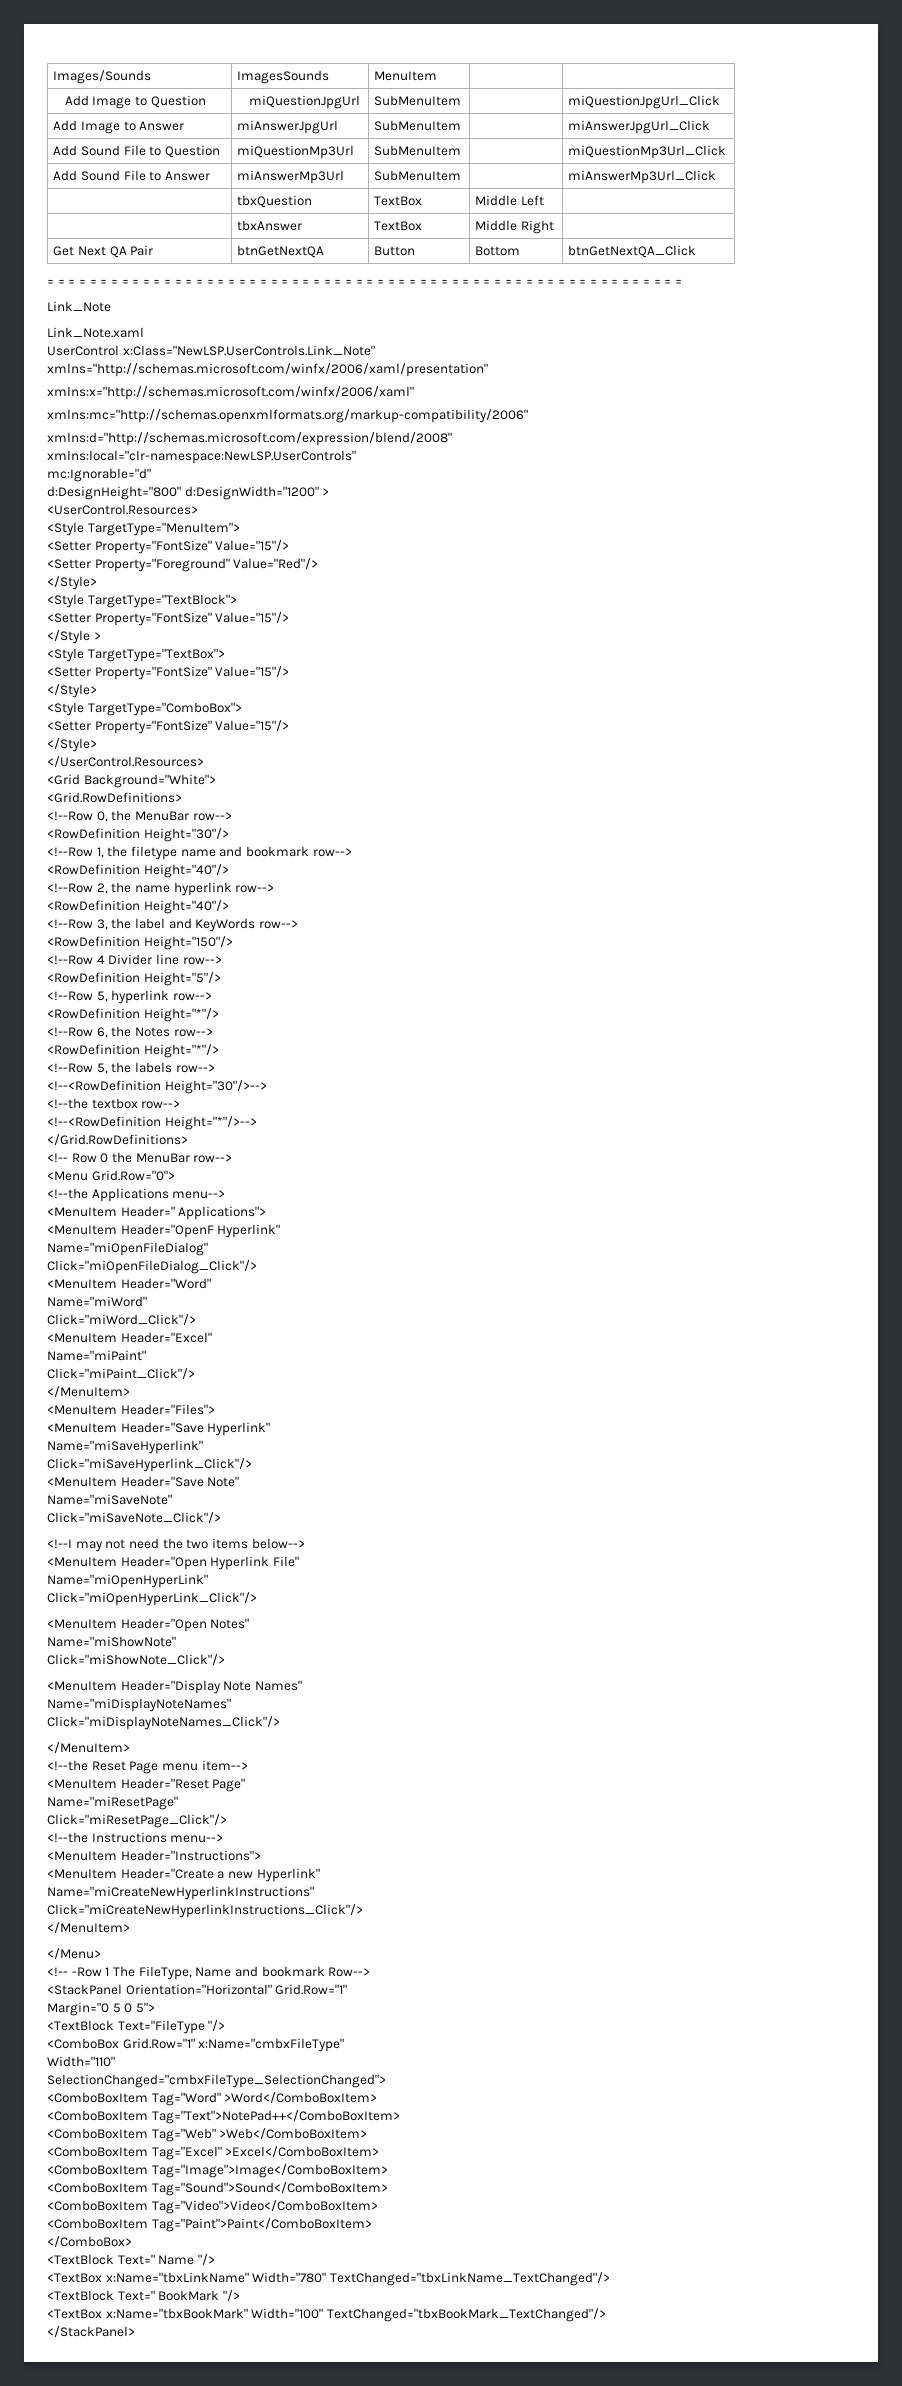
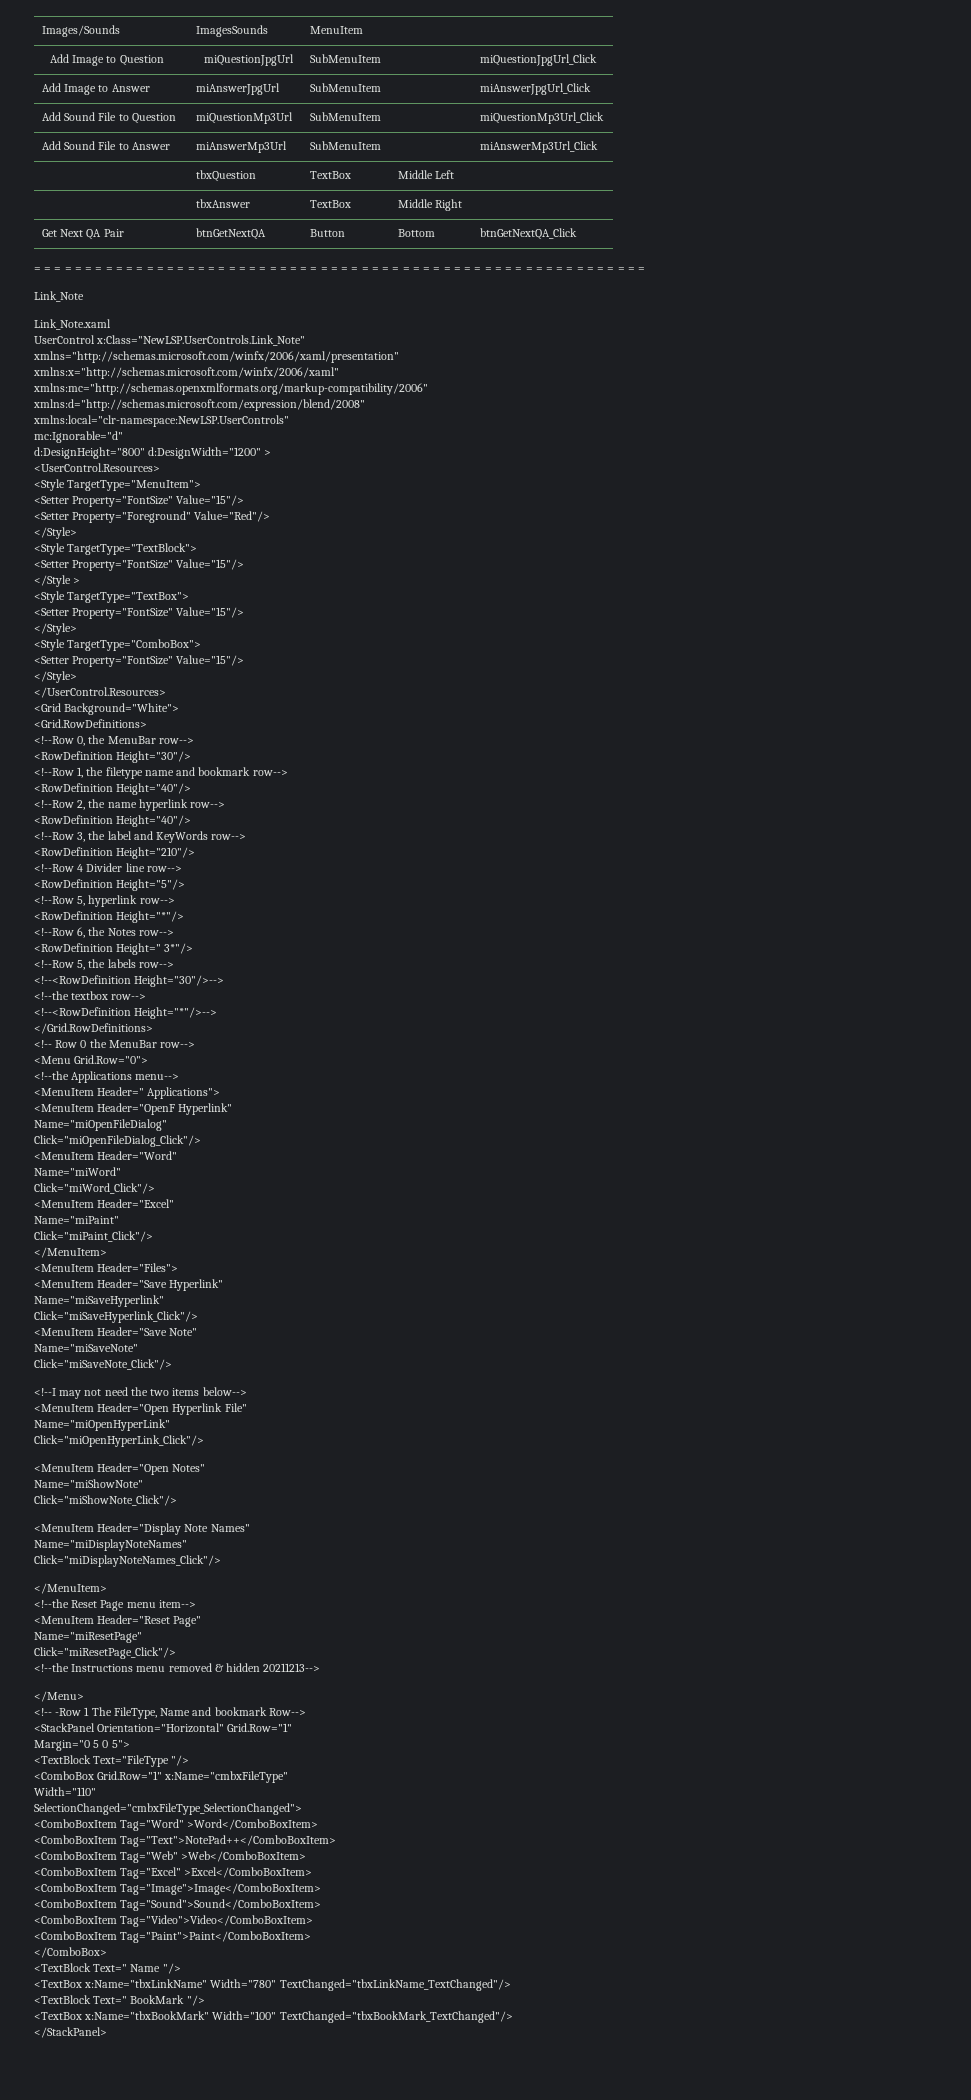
[143,936,233,950] Height="150"/> -> [116,847,196,859] Height="210"/>
[143,1044,219,1058] Height="*"/> -> [116,943,194,955] Height=" 3*"/>
[170,1834,224,1843] [47,1850,261,1861] [47,1868,320,1882] [47,1886,314,1900] [47,1904,363,1918] [47,1922,130,1933] menu--> // <MenuItem Header="Instructions"> // <MenuItem Header="Create a new Hyperlink" // Name="miCreateNewHyperlinkInstructions" // Click="miCreateNewHyperlinkInstructions_Click"/> // </MenuItem> -> [136,1663,321,1672] menu removed & hidden 20211213-->

